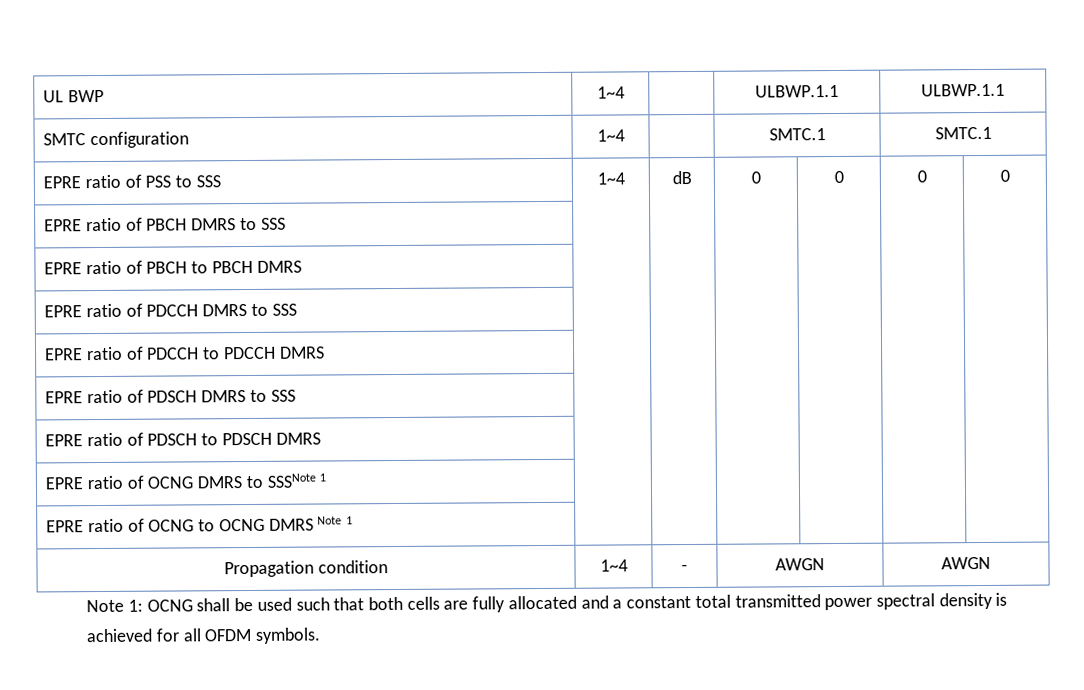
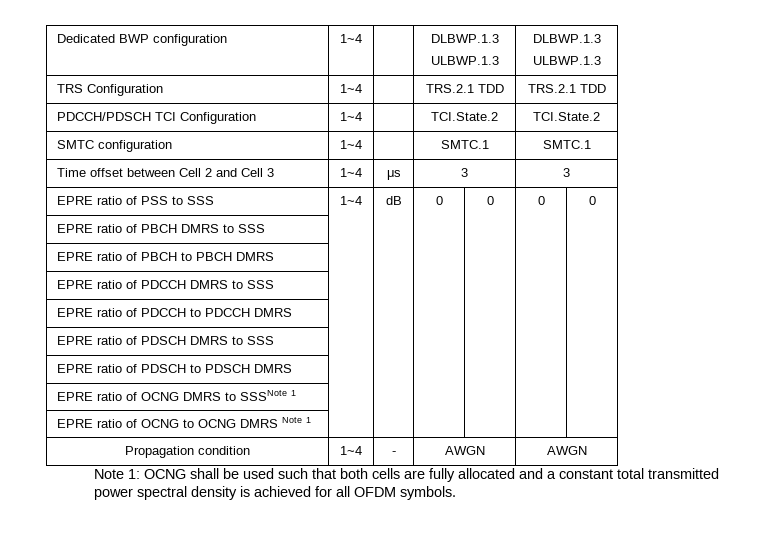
[43,90,65,103] UL -> [57,34,116,43] Dedicated
[596,86,625,99] [755,84,839,98] [921,83,1005,97] | 1~4 | | ULBWP.1.1 | ULBWP.1.1 -> [153,34,228,46] [340,34,362,43] [430,34,499,43] [430,56,499,65] [532,34,601,43] [532,56,601,65] [57,84,164,96] [340,84,362,93] [425,84,504,93] [527,84,606,93] [57,112,257,124] [340,112,362,121] [431,112,498,121] [533,112,600,121] configuration | 1~4 | | DLBWP.1.3 // ULBWP.1.3 | DLBWP.1.3 // ULBWP.1.3 // TRS Configuration | 1~4 | | TRS.2.1 TDD | TRS.2.1 TDD // PDCCH/PDSCH TCI Configuration | 1~4 | | TCI.State.2 | TCI.State.2
(992, 133) none -> [57,168,275,177] [340,168,362,177] [386,170,401,180] [461,168,468,177] [563,168,570,177] // Time offset between Cell 2 and Cell 3 | 1~4 | μs | 3 | 3

